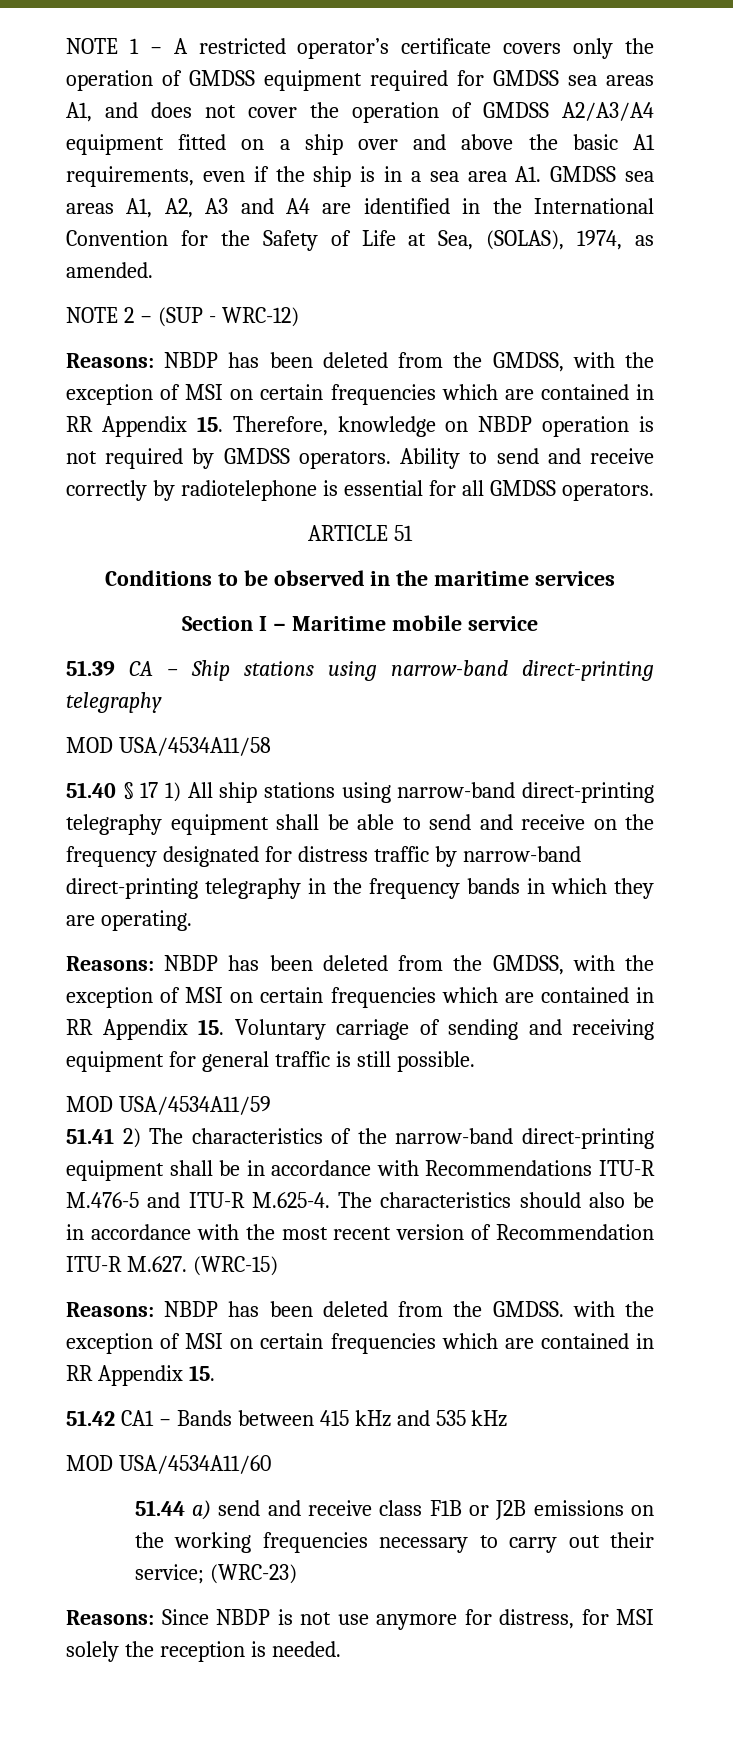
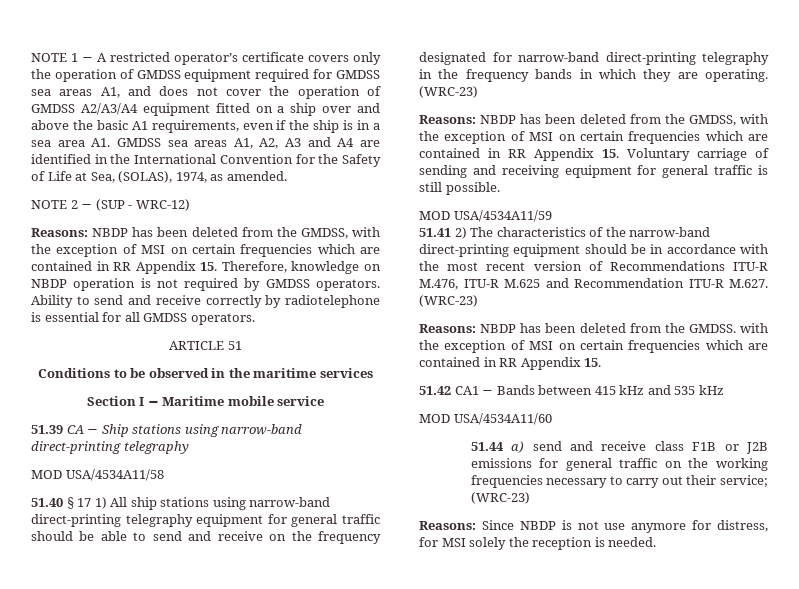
[276,814,319,830] shall -> [267,514,380,527] [31,531,73,541] for general traffic should
[297,846,457,867] distress traffic by -> (512, 57) none
(192, 920) none -> [419,86,478,98] (WRC-23)
[169,1160,655,1176] [66,1192,625,1208] shall be in accordance with Recommendations ITU-R M.476-5 and ITU-R M.625-4. The characteristics should also -> [584,244,627,254] should
(492, 1232) none -> [609,261,768,271] [419,278,569,290] Recommendations ITU-R M.476, ITU-R M.625 and
[192,1256,278,1276] (WRC-15) -> [419,295,478,307] (WRC-23)
(624, 1508) none -> [539,458,658,471] for general traffic

